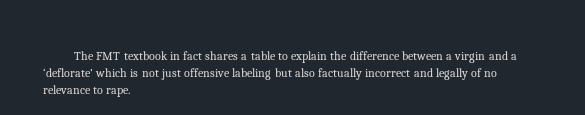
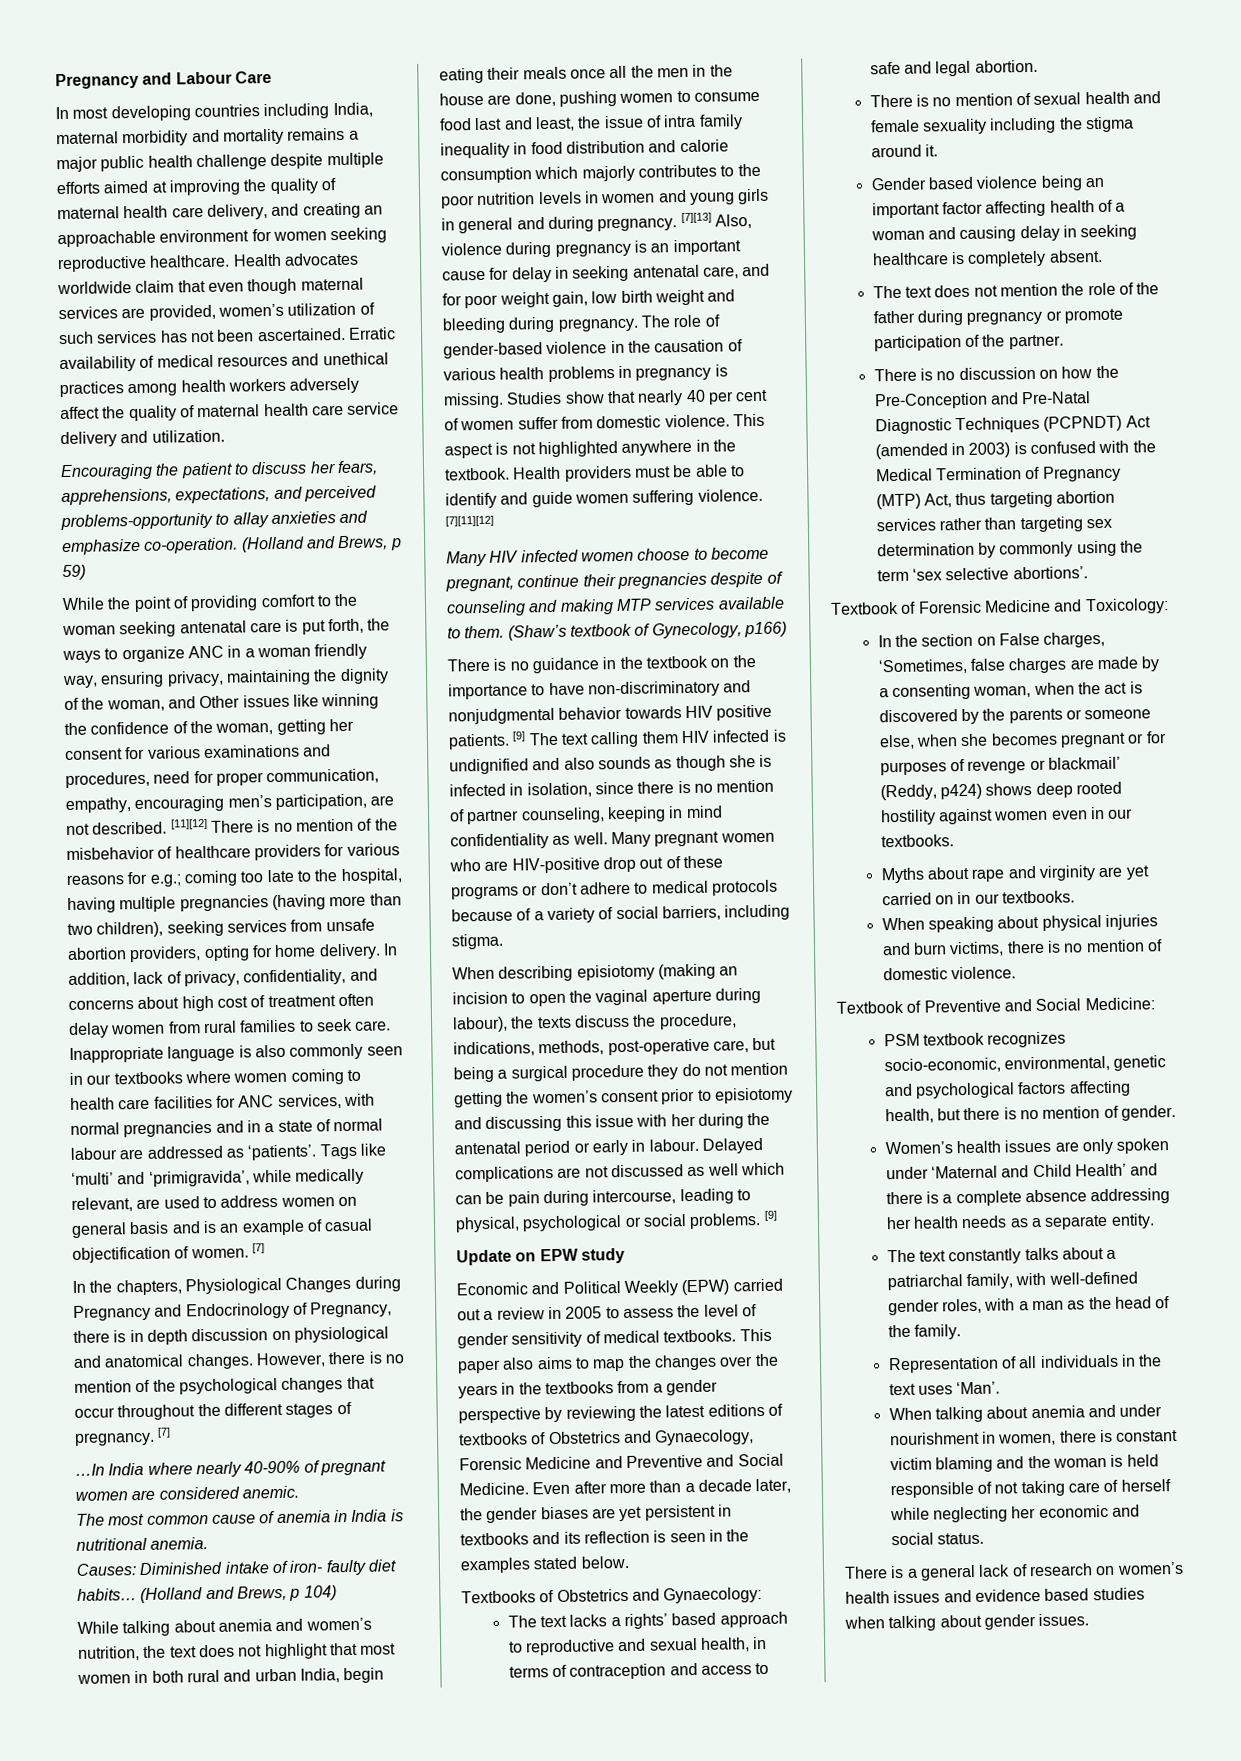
[74,51,517,63] [43,68,498,80] [43,85,131,97] The FMT textbook in fact shares a table to explain the difference between a virgin and a ‘deflorate’ which is not just offensive labeling but also factually incorrect and legally of no relevance to rape. -> [55,70,272,90] [55,102,373,122] [56,127,359,147] [56,152,384,173] [56,178,336,196] [57,202,383,220] [57,227,388,248] [57,252,359,273] [57,277,364,295] [58,302,375,321] [58,327,396,345] [59,352,389,373] [59,377,360,398] [60,402,400,422] [60,429,225,448] [60,460,378,481] [61,485,377,506] [60,510,369,531] [62,535,402,556] [62,564,86,581] [62,593,358,613] [62,618,391,638] [62,643,368,664] [62,668,389,689] [64,693,380,712] [64,718,354,736] [65,744,332,761] [65,768,380,789] [65,793,395,814] [66,818,398,836] [66,843,400,861] [66,868,403,887] [67,893,402,914] [67,918,375,938] [67,943,398,963] [68,968,378,988] [68,993,374,1012] [69,1018,392,1039] [69,1043,403,1063] [69,1069,361,1085] [70,1093,375,1110] [70,1118,384,1138] [70,1143,386,1161] [71,1168,365,1187] [71,1194,357,1212] [71,1218,374,1238] [72,1243,265,1263] [72,1276,401,1296] [73,1301,393,1321] [73,1326,389,1345] [73,1351,404,1370] [74,1376,375,1395] [74,1401,352,1421] [74,1427,172,1446] [75,1460,386,1478] [75,1485,299,1501] [76,1509,404,1526] [76,1537,209,1551] [76,1559,396,1576] [77,1585,337,1604] [77,1617,372,1637] [78,1642,397,1661] [77,1667,385,1684] [439,64,733,84] [439,90,760,107] [439,114,743,132] [440,139,729,159] [440,163,761,184] [441,188,770,209] [441,212,752,234] [441,239,741,258] [442,263,771,283] [442,289,736,309] [442,314,720,334] [443,339,743,359] [443,364,728,383] [443,389,769,409] [444,413,765,431] [444,439,736,459] [445,464,745,482] [445,488,763,509] [445,515,494,527] [446,546,769,567] [445,571,783,592] [446,596,785,617] [447,621,787,641] [447,655,756,674] [448,680,752,700] [448,704,773,725] [448,729,787,750] [449,754,773,775] [449,779,775,798] [449,805,723,825] [450,831,775,850] [449,855,723,874] [451,879,778,900] [451,904,791,924] [451,933,503,950] [452,963,739,982] [452,987,761,1007] [452,1013,737,1033] [453,1037,777,1057] [453,1062,789,1083] [454,1087,793,1108] [454,1112,771,1132] [454,1137,763,1157] [455,1162,785,1183] [455,1188,751,1207] [455,1210,777,1233] [456,1247,625,1266] [456,1278,783,1296] [457,1304,757,1321] [457,1328,772,1349] [457,1353,779,1374] [458,1379,718,1399] [458,1403,783,1424] [458,1429,755,1446] [459,1453,784,1471] [459,1478,792,1496] [460,1504,732,1524] [460,1529,750,1546] [460,1555,629,1574] [461,1587,763,1604] [507,1611,788,1630] [508,1636,768,1656] [508,1662,770,1680] [869,59,1038,77] [869,91,1161,108] [870,116,1135,135] [870,144,939,158] [870,175,1106,191] [871,199,1126,219] [870,224,1138,243] [871,249,1103,267] [872,282,1160,299] [872,308,1124,326] [873,334,1064,352] [873,365,1119,382] [873,391,1092,410] [874,415,1151,435] [874,440,1156,460] [875,465,1121,482] [875,490,1116,510] [875,516,1113,533] [876,540,1144,558] [876,566,1088,582] [831,598,1169,615] [877,631,1106,648] [877,656,1161,675] [878,681,1143,701] [878,708,1152,725] [878,731,1167,750] [879,756,1122,776] [879,781,1123,801] [880,806,1134,826] [880,834,954,848] [880,865,1150,884] [881,890,1076,906] [881,914,1159,933] [881,939,1163,957] [882,966,1017,981] [836,997,1155,1014] [883,1031,1067,1048] [883,1055,1167,1074] [883,1080,1131,1099] [884,1104,1176,1124] [884,1138,1171,1155] [885,1163,1159,1180] [885,1188,1171,1207] [885,1213,1155,1230] [886,1247,1117,1265] [886,1271,1138,1291] [887,1296,1171,1316] [887,1324,962,1340] [887,1354,1163,1374] [888,1381,1001,1396] [888,1404,1163,1423] [889,1429,1179,1446] [889,1454,1159,1473] [889,1479,1171,1499] [889,1504,1141,1523] [890,1532,985,1546] [844,1561,1184,1581] [845,1587,1145,1604] [844,1613,1090,1632] Pregnancy and Labour Care // In most developing countries including India, maternal morbidity and mortality remains a major public health challenge despite multiple efforts aimed at improving the quality of maternal health care delivery, and creating an approachable environment for women seeking reproductive healthcare. Health advocates worldwide claim that even though maternal services are provided, women’s utilization of such services has not been ascertained. Erratic availability of medical resources and unethical practices among health workers adversely affect the quality of maternal health care service delivery and utilization. // Encouraging the patient to discuss her fears, apprehensions, expectations, and perceived problems-opportunity to allay anxieties and emphasize co-operation. (Holland and Brews, p 59) // While the point of providing comfort to the woman seeking antenatal care is put forth, the ways to organize ANC in a woman friendly way, ensuring privacy, maintaining the dignity of the woman, and Other issues like winning the confidence of the woman, getting her consent for various examinations and procedures, need for proper communication, empathy, encouraging men’s participation, are not described. [11][12] There is no mention of the misbehavior of healthcare providers for various reasons for e.g.; coming too late to the hospital, having multiple pregnancies (having more than two children), seeking services from unsafe abortion providers, opting for home delivery. In addition, lack of privacy, confidentiality, and concerns about high cost of treatment often delay women from rural families to seek care. Inappropriate language is also commonly seen in our textbooks where women coming to health care facilities for ANC services, with normal pregnancies and in a state of normal labour are addressed as ‘patients’. Tags like ‘multi’ and ‘primigravida’, while medically relevant, are used to address women on general basis and is an example of casual objectification of women. [7] // In the chapters, Physiological Changes during Pregnancy and Endocrinology of Pregnancy, there is in depth discussion on physiological and anatomical changes. However, there is no mention of the psychological changes that occur throughout the different stages of pregnancy. [7] // …In India where nearly 40-90% of pregnant women are considered anemic. // The most common cause of anemia in India is nutritional anemia. // Causes: Diminished intake of iron- faulty diet habits… (Holland and Brews, p 104) // While talking about anemia and women’s nutrition, the text does not highlight that most women in both rural and urban India, begin eating their meals once all the men in the house are done, pushing women to consume food last and least, the issue of intra family inequality in food distribution and calorie consumption which majorly contributes to the poor nutrition levels in women and young girls in general and during pregnancy. [7][13] Also, violence during pregnancy is an important cause for delay in seeking antenatal care, and for poor weight gain, low birth weight and bleeding during pregnancy. The role of gender-based violence in the causation of various health problems in pregnancy is missing. Studies show that nearly 40 per cent of women suffer from domestic violence. This aspect is not highlighted anywhere in the textbook. Health providers must be able to identify and guide women suffering violence. [7][11][12] // Many HIV infected women choose to become pregnant, continue their pregnancies despite of counseling and making MTP services available to them. (Shaw’s textbook of Gynecology, p166) // There is no guidance in the textbook on the importance to have non-discriminatory and nonjudgmental behavior towards HIV positive patients. [9] The text calling them HIV infected is undignified and also sounds as though she is infected in isolation, since there is no mention of partner counseling, keeping in mind confidentiality as well. Many pregnant women who are HIV-positive drop out of these programs or don’t adhere to medical protocols because of a variety of social barriers, including stigma. // When describing episiotomy (making an incision to open the vaginal aperture during labour), the texts discuss the procedure, indications, methods, post-operative care, but being a surgical procedure they do not mention getting the women’s consent prior to episiotomy and discussing this issue with her during the antenatal period or early in labour. Delayed complications are not discussed as well which can be pain during intercourse, leading to physical, psychological or social problems. [9] // Update on EPW study // Economic and Political Weekly (EPW) carried out a review in 2005 to assess the level of gender sensitivity of medical textbooks. This paper also aims to map the changes over the years in the textbooks from a gender perspective by reviewing the latest editions of textbooks of Obstetrics and Gynaecology, Forensic Medicine and Preventive and Social Medicine. Even after more than a decade later, the gender biases are yet persistent in textbooks and its reflection is seen in the examples stated below. // Textbooks of Obstetrics and Gynaecology: // The text lacks a rights’ based approach to reproductive and sexual health, in terms of contraception and access to safe and legal abortion. // There is no mention of sexual health and female sexuality including the stigma around it. // Gender based violence being an important factor affecting health of a woman and causing delay in seeking healthcare is completely absent. // The text does not mention the role of the father during pregnancy or promote participation of the partner. // There is no discussion on how the Pre-Conception and Pre-Natal Diagnostic Techniques (PCPNDT) Act (amended in 2003) is confused with the Medical Termination of Pregnancy (MTP) Act, thus targeting abortion services rather than targeting sex determination by commonly using the term ‘sex selective abortions’. // Textbook of Forensic Medicine and Toxicology: // In the section on False charges, ‘Sometimes, false charges are made by a consenting woman, when the act is discovered by the parents or someone else, when she becomes pregnant or for purposes of revenge or blackmail’ (Reddy, p424) shows deep rooted hostility against women even in our textbooks. // Myths about rape and virginity are yet carried on in our textbooks. // When speaking about physical injuries and burn victims, there is no mention of domestic violence. // Textbook of Preventive and Social Medicine: // PSM textbook recognizes socio-economic, environmental, genetic and psychological factors affecting health, but there is no mention of gender. // Women’s health issues are only spoken under ‘Maternal and Child Health’ and there is a complete absence addressing her health needs as a separate entity. // The text constantly talks about a patriarchal family, with well-defined gender roles, with a man as the head of the family. // Representation of all individuals in the text uses ‘Man’. // When talking about anemia and under nourishment in women, there is constant victim blaming and the woman is held responsible of not taking care of herself while neglecting her economic and social status. // There is a general lack of research on women’s health issues and evidence based studies when talking about gender issues.

